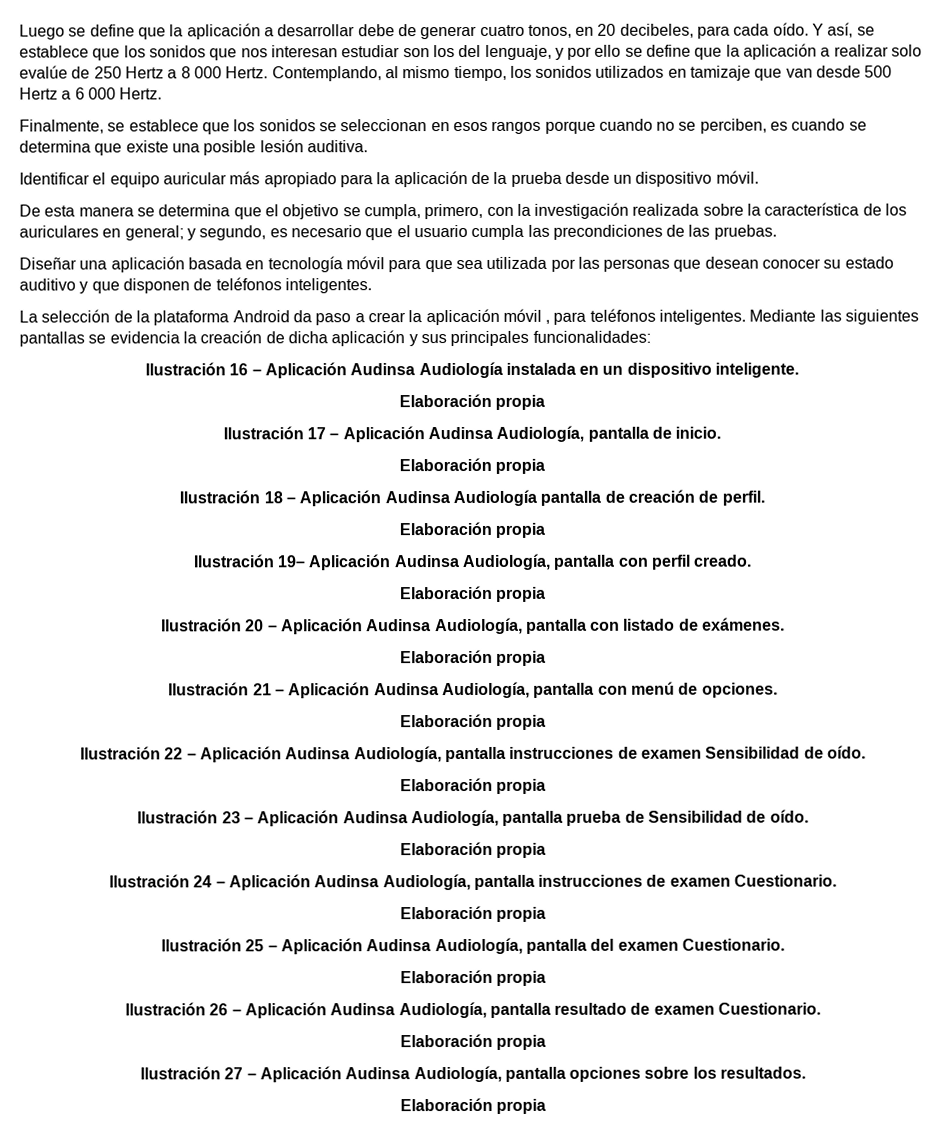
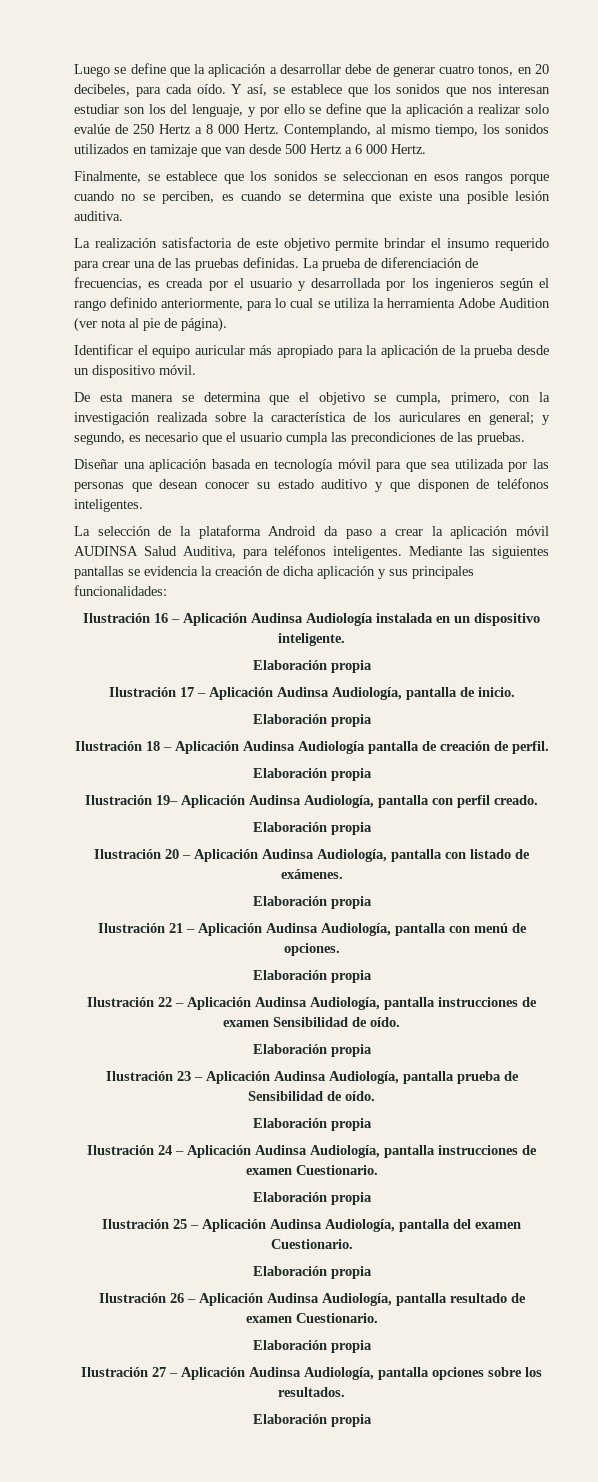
(368, 146) none -> [74,237,549,251] [74,257,478,271] [74,277,549,291] [74,297,550,311] [74,317,227,332] // La realización satisfactoria de este objetivo permite brindar el insumo requerido para crear una de las pruebas definidas. La prueba de diferenciación de frecuencias, es creada por el usuario y desarrollada por los ingenieros según el rango definido anteriormente, para lo cual se utiliza la herramienta Adobe Audition (ver nota al pie de página).
[545,319,551,324] , -> [74,546,236,558] AUDINSA Salud Auditiva,

